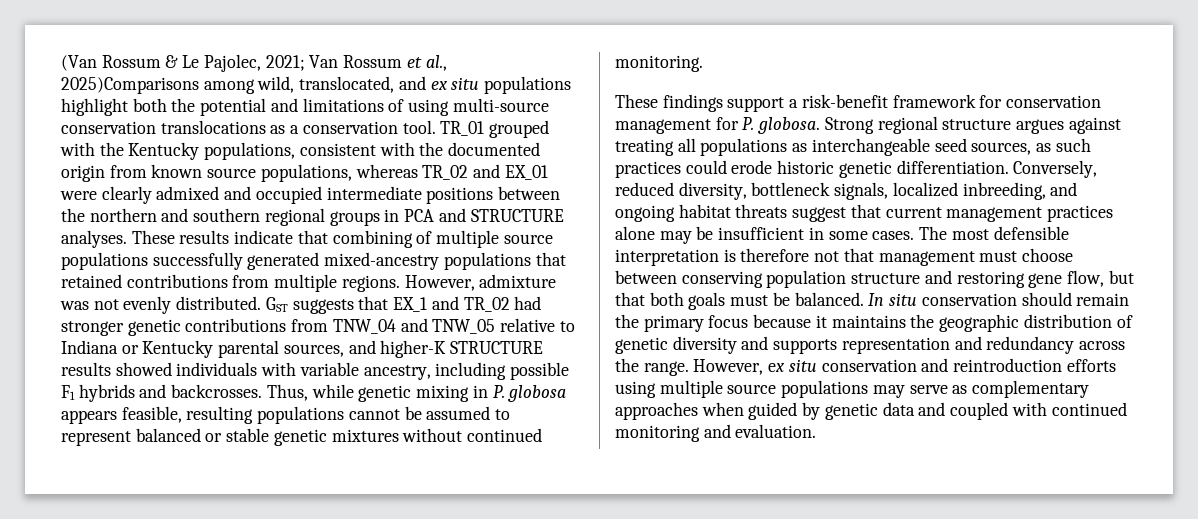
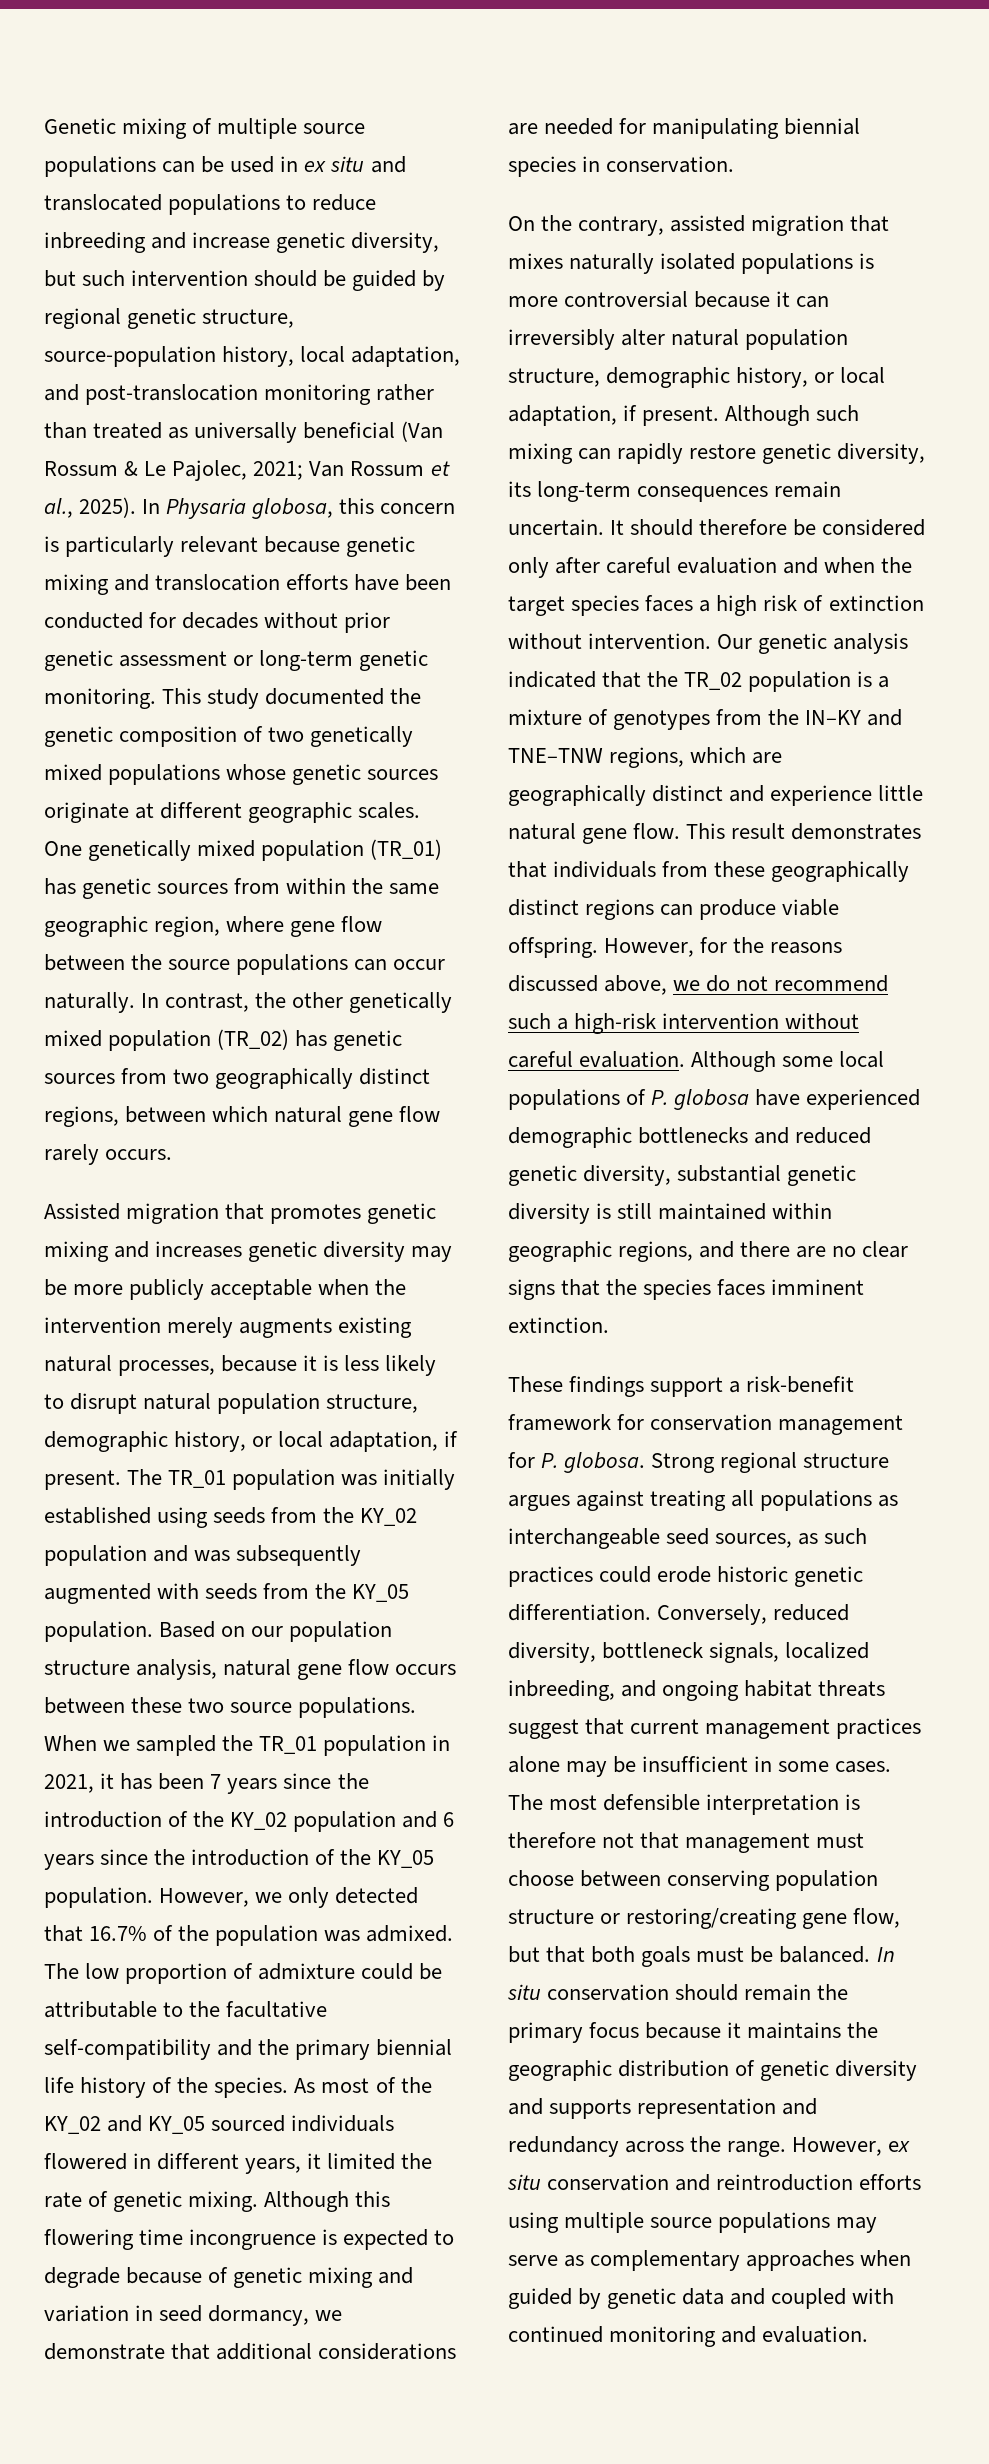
(61, 63) none -> [44,118,366,139] [44,156,406,177] [44,194,377,215] [44,232,440,253] [44,270,446,291] [44,308,295,329] [44,346,461,367] [44,384,435,405] [44,422,396,443] Genetic mixing of multiple source populations can be used in ex situ and translocated populations to reduce inbreeding and increase genetic diversity, but such intervention should be guided by regional genetic structure, source-population history, local adaptation, and post-translocation monitoring rather than treated as universally beneficial
[61,76,572,94] [61,98,549,116] [61,120,550,138] [60,142,541,160] [61,164,548,182] [60,186,561,204] [61,208,564,226] [61,230,553,248] [61,252,566,270] [61,274,557,292] [60,296,542,314] [61,318,575,336] [61,340,544,358] [61,362,570,380] [61,384,567,402] [61,406,511,424] [61,428,543,446] [615,55,703,72] 2025)Comparisons among wild, translocated, and ex situ populations highlight both the potential and limitations of using multi-source conservation translocations as a conservation tool. TR_01 grouped with the Kentucky populations, consistent with the documented origin from known source populations, whereas TR_02 and EX_01 were clearly admixed and occupied intermediate positions between the northern and southern regional groups in PCA and STRUCTURE analyses. These results indicate that combining of multiple source populations successfully generated mixed-ancestry populations that retained contributions from multiple regions. However, admixture was not evenly distributed. GST suggests that EX_1 and TR_02 had stronger genetic contributions from TNW_04 and TNW_05 relative to Indiana or Kentucky parental sources, and higher-K STRUCTURE results showed individuals with variable ancestry, including possible F1 hybrids and backcrosses. Thus, while genetic mixing in P. globosa appears feasible, resulting populations cannot be assumed to represent balanced or stable genetic mixtures without continued monitoring. -> [79,497,456,519] [44,536,416,557] [44,574,452,595] [44,612,391,633] [44,650,429,671] [44,688,422,709] [44,726,414,747] [44,764,439,785] [44,802,421,823] [44,839,443,861] [44,878,440,899] [44,916,383,937] [44,954,446,975] [44,992,453,1013] [44,1029,403,1051] [44,1068,431,1089] [44,1106,441,1127] [44,1144,173,1165] [44,1203,437,1224] [44,1241,453,1262] [44,1279,407,1300] [44,1317,413,1338] [44,1355,437,1376] [44,1393,419,1414] [44,1431,459,1452] [44,1469,456,1490] [44,1507,418,1528] [44,1545,362,1566] [44,1583,410,1604] [44,1621,393,1642] [44,1659,457,1680] [44,1697,417,1718] [44,1735,451,1756] [44,1773,369,1794] [44,1811,455,1832] [44,1849,435,1870] [44,1887,419,1908] [44,1925,454,1946] [44,1963,443,1984] [44,2001,328,2018] [44,2039,453,2060] [44,2077,432,2098] [44,2115,395,2134] [44,2153,433,2174] [44,2191,391,2212] [44,2229,455,2250] [44,2267,414,2288] [44,2305,343,2326] [44,2343,457,2360] [508,118,861,139] [508,156,735,177] [508,215,890,236] [508,253,875,274] [508,291,830,308] [508,329,849,350] [508,367,886,388] [508,405,860,426] [508,443,926,464] [508,481,842,502] [508,519,926,536] [508,557,913,578] [508,595,924,616] [508,633,909,654] [508,671,890,692] [508,709,903,730] [508,747,783,768] [508,785,924,806] [508,823,922,844] [508,861,910,882] [508,899,840,920] [508,937,843,958] [508,975,889,995] [508,1013,860,1034] [508,1051,885,1072] [508,1089,921,1110] [508,1127,872,1148] [508,1165,857,1186] [508,1203,833,1224] [508,1241,909,1262] [508,1279,865,1300] [508,1317,609,1333] 2025). In Physaria globosa, this concern is particularly relevant because genetic mixing and translocation efforts have been conducted for decades without prior genetic assessment or long-term genetic monitoring. This study documented the genetic composition of two genetically mixed populations whose genetic sources originate at different geographic scales. One genetically mixed population (TR_01) has genetic sources from within the same geographic region, where gene flow between the source populations can occur naturally. In contrast, the other genetically mixed population (TR_02) has genetic sources from two geographically distinct regions, between which natural gene flow rarely occurs. // Assisted migration that promotes genetic mixing and increases genetic diversity may be more publicly acceptable when the intervention merely augments existing natural processes, because it is less likely to disrupt natural population structure, demographic history, or local adaptation, if present. The TR_01 population was initially established using seeds from the KY_02 population and was subsequently augmented with seeds from the KY_05 population. Based on our population structure analysis, natural gene flow occurs between these two source populations. When we sampled the TR_01 population in 2021, it has been 7 years since the introduction of the KY_02 population and 6 years since the introduction of the KY_05 population. However, we only detected that 16.7% of the population was admixed. The low proportion of admixture could be attributable to the facultative self-compatibility and the primary biennial life history of the species. As most of the KY_02 and KY_05 sourced individuals flowered in different years, it limited the rate of genetic mixing. Although this flowering time incongruence is expected to degrade because of genetic mixing and variation in seed dormancy, we demonstrate that additional considerations are needed for manipulating biennial species in conservation. // On the contrary, assisted migration that mixes naturally isolated populations is more controversial because it can irreversibly alter natural population structure, demographic history, or local adaptation, if present. Although such mixing can rapidly restore genetic diversity, its long-term consequences remain uncertain. It should therefore be considered only after careful evaluation and when the target species faces a high risk of extinction without intervention. Our genetic analysis indicated that the TR_02 population is a mixture of genotypes from the IN–KY and TNE–TNW regions, which are geographically distinct and experience little natural gene flow. This result demonstrates that individuals from these geographically distinct regions can produce viable offspring. However, for the reasons discussed above, we do not recommend such a high-risk intervention without careful evaluation. Although some local populations of P. globosa have experienced demographic bottlenecks and reduced genetic diversity, substantial genetic diversity is still maintained within geographic regions, and there are no clear signs that the species faces imminent extinction.
[924,270,1025,288] and restoring -> [600,1908,798,1929] or restoring/creating

